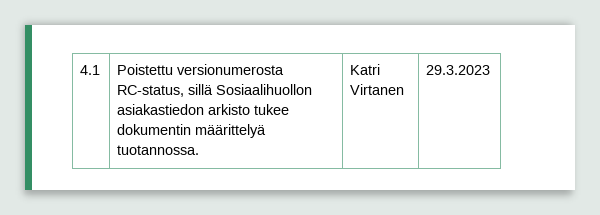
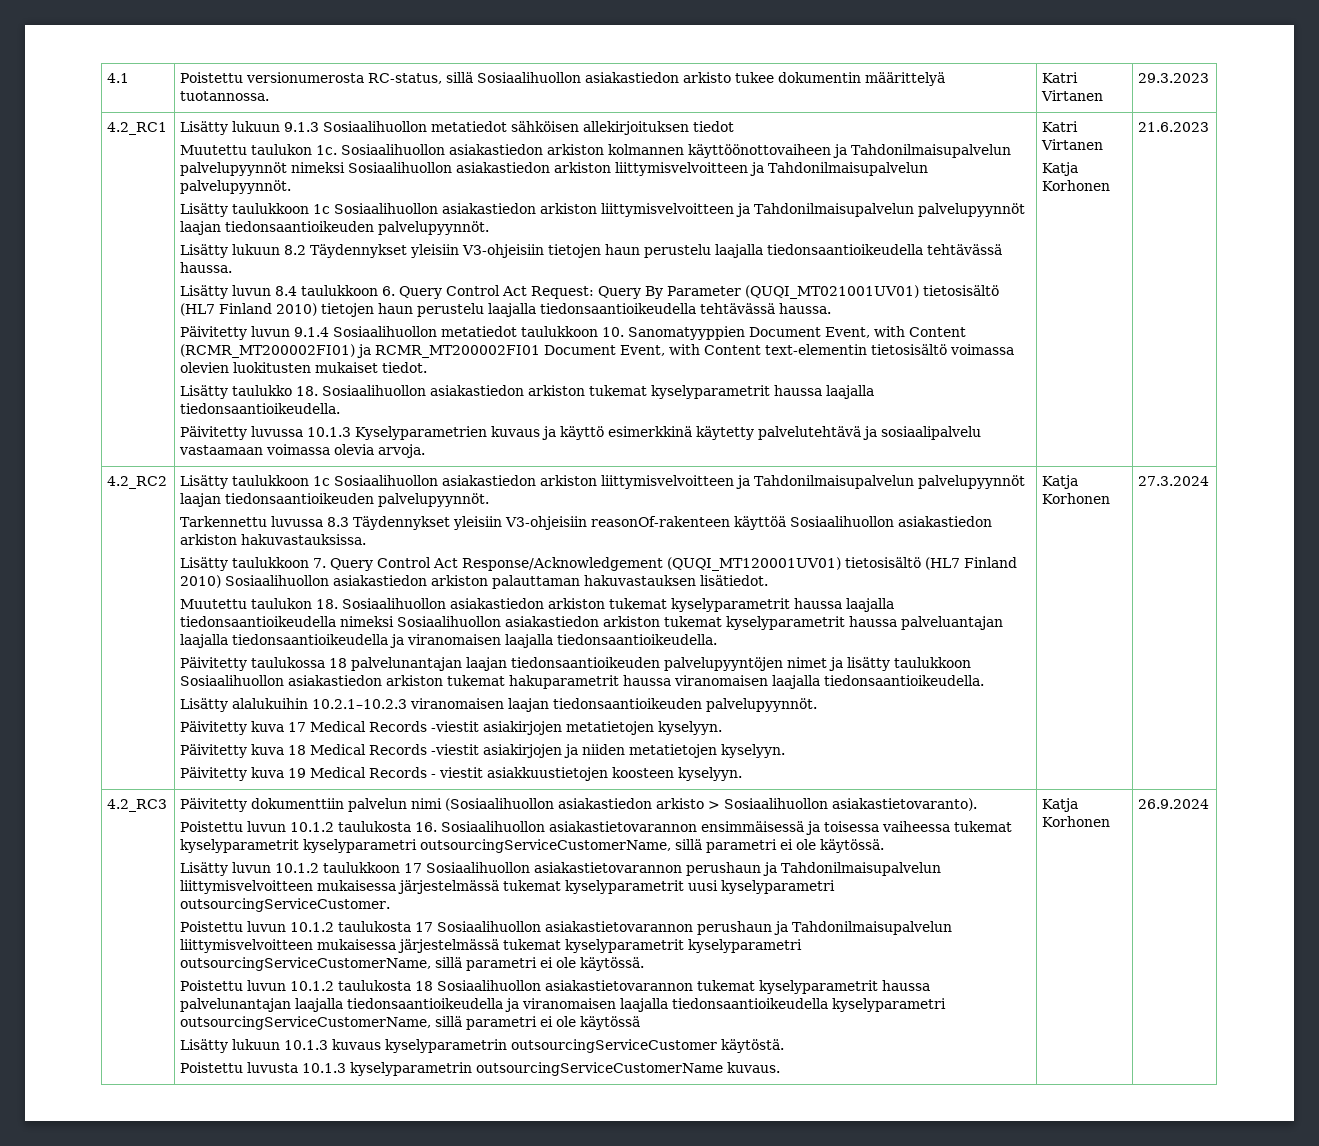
(491, 70) none -> [107,122,168,135] [180,121,735,135] [180,144,1012,158] [180,162,929,176] [180,180,292,194] [180,203,1026,217] [180,221,490,235] [180,244,1003,258] [180,262,233,273] [180,285,1000,299] [180,303,832,317] [180,326,967,340] [180,344,1015,358] [180,362,428,373] [180,385,875,399] [180,403,341,414] [180,426,982,440] [179,444,426,458] [1042,121,1079,132] [1041,139,1104,150] [1042,162,1079,176] [1042,180,1111,191] [1138,122,1210,132] [107,476,168,489] [180,475,1026,489] [180,493,490,507] [180,516,993,530] [180,534,367,545] [180,557,1018,571] [180,575,769,589] [180,598,895,612] [180,616,1004,630] [180,634,718,648] [180,657,972,671] [180,675,985,689] [180,698,818,712] [180,721,723,735] [180,744,786,758] [180,767,743,781] [1042,475,1079,489] [1042,493,1111,504] [1138,476,1210,486] [107,799,168,812] [180,798,978,812] [180,821,1013,835] [180,839,885,853] [180,862,942,876] [180,880,836,894] [180,898,391,912] [180,921,953,935] [180,939,803,953] [180,957,645,971] [180,980,931,994] [180,998,947,1012] [180,1016,641,1030] [180,1039,785,1053] [180,1062,781,1076] [1042,798,1079,812] [1042,816,1111,827] [1138,799,1210,809] // 4.2_RC1 | Lisätty lukuun 9.1.3 Sosiaalihuollon metatiedot sähköisen allekirjoituksen tiedot // Muutettu taulukon 1c. Sosiaalihuollon asiakastiedon arkiston kolmannen käyttöönottovaiheen ja Tahdonilmaisupalvelun palvelupyynnöt nimeksi Sosiaalihuollon asiakastiedon arkiston liittymisvelvoitteen ja Tahdonilmaisupalvelun palvelupyynnöt. // Lisätty taulukkoon 1c Sosiaalihuollon asiakastiedon arkiston liittymisvelvoitteen ja Tahdonilmaisupalvelun palvelupyynnöt laajan tiedonsaantioikeuden palvelupyynnöt. // Lisätty lukuun 8.2 Täydennykset yleisiin V3-ohjeisiin tietojen haun perustelu laajalla tiedonsaantioikeudella tehtävässä haussa. // Lisätty luvun 8.4 taulukkoon 6. Query Control Act Request: Query By Parameter (QUQI_MT021001UV01) tietosisältö (HL7 Finland 2010) tietojen haun perustelu laajalla tiedonsaantioikeudella tehtävässä haussa. // Päivitetty luvun 9.1.4 Sosiaalihuollon metatiedot taulukkoon 10. Sanomatyyppien Document Event, with Content (RCMR_MT200002FI01) ja RCMR_MT200002FI01 Document Event, with Content text-elementin tietosisältö voimassa olevien luokitusten mukaiset tiedot. // Lisätty taulukko 18. Sosiaalihuollon asiakastiedon arkiston tukemat kyselyparametrit haussa laajalla tiedonsaantioikeudella. // Päivitetty luvussa 10.1.3 Kyselyparametrien kuvaus ja käyttö esimerkkinä käytetty palvelutehtävä ja sosiaalipalvelu vastaamaan voimassa olevia arvoja. | Katri Virtanen // Katja Korhonen | 21.6.2023 // 4.2_RC2 | Lisätty taulukkoon 1c Sosiaalihuollon asiakastiedon arkiston liittymisvelvoitteen ja Tahdonilmaisupalvelun palvelupyynnöt laajan tiedonsaantioikeuden palvelupyynnöt. // Tarkennettu luvussa 8.3 Täydennykset yleisiin V3-ohjeisiin reasonOf-rakenteen käyttöä Sosiaalihuollon asiakastiedon arkiston hakuvastauksissa. // Lisätty taulukkoon 7. Query Control Act Response/Acknowledgement (QUQI_MT120001UV01) tietosisältö (HL7 Finland 2010) Sosiaalihuollon asiakastiedon arkiston palauttaman hakuvastauksen lisätiedot. // Muutettu taulukon 18. Sosiaalihuollon asiakastiedon arkiston tukemat kyselyparametrit haussa laajalla tiedonsaantioikeudella nimeksi Sosiaalihuollon asiakastiedon arkiston tukemat kyselyparametrit haussa palveluantajan laajalla tiedonsaantioikeudella ja viranomaisen laajalla tiedonsaantioikeudella. // Päivitetty taulukossa 18 palvelunantajan laajan tiedonsaantioikeuden palvelupyyntöjen nimet ja lisätty taulukkoon Sosiaalihuollon asiakastiedon arkiston tukemat hakuparametrit haussa viranomaisen laajalla tiedonsaantioikeudella. // Lisätty alalukuihin 10.2.1–10.2.3 viranomaisen laajan tiedonsaantioikeuden palvelupyynnöt. // Päivitetty kuva 17 Medical Records -viestit asiakirjojen metatietojen kyselyyn. // Päivitetty kuva 18 Medical Records -viestit asiakirjojen ja niiden metatietojen kyselyyn. // Päivitetty kuva 19 Medical Records - viestit asiakkuustietojen koosteen kyselyyn. | Katja Korhonen | 27.3.2024 // 4.2_RC3 | Päivitetty dokumenttiin palvelun nimi (Sosiaalihuollon asiakastiedon arkisto > Sosiaalihuollon asiakastietovaranto). // Poistettu luvun 10.1.2 taulukosta 16. Sosiaalihuollon asiakastietovarannon ensimmäisessä ja toisessa vaiheessa tukemat kyselyparametrit kyselyparametri outsourcingServiceCustomerName, sillä parametri ei ole käytössä. // Lisätty luvun 10.1.2 taulukkoon 17 Sosiaalihuollon asiakastietovarannon perushaun ja Tahdonilmaisupalvelun liittymisvelvoitteen mukaisessa järjestelmässä tukemat kyselyparametrit uusi kyselyparametri outsourcingServiceCustomer. // Poistettu luvun 10.1.2 taulukosta 17 Sosiaalihuollon asiakastietovarannon perushaun ja Tahdonilmaisupalvelun liittymisvelvoitteen mukaisessa järjestelmässä tukemat kyselyparametrit kyselyparametri outsourcingServiceCustomerName, sillä parametri ei ole käytössä. // Poistettu luvun 10.1.2 taulukosta 18 Sosiaalihuollon asiakastietovarannon tukemat kyselyparametrit haussa palvelunantajan laajalla tiedonsaantioikeudella ja viranomaisen laajalla tiedonsaantioikeudella kyselyparametri outsourcingServiceCustomerName, sillä parametri ei ole käytössä // Lisätty lukuun 10.1.3 kuvaus kyselyparametrin outsourcingServiceCustomer käytöstä. // Poistettu luvusta 10.1.3 kyselyparametrin outsourcingServiceCustomerName kuvaus. | Katja Korhonen | 26.9.2024

